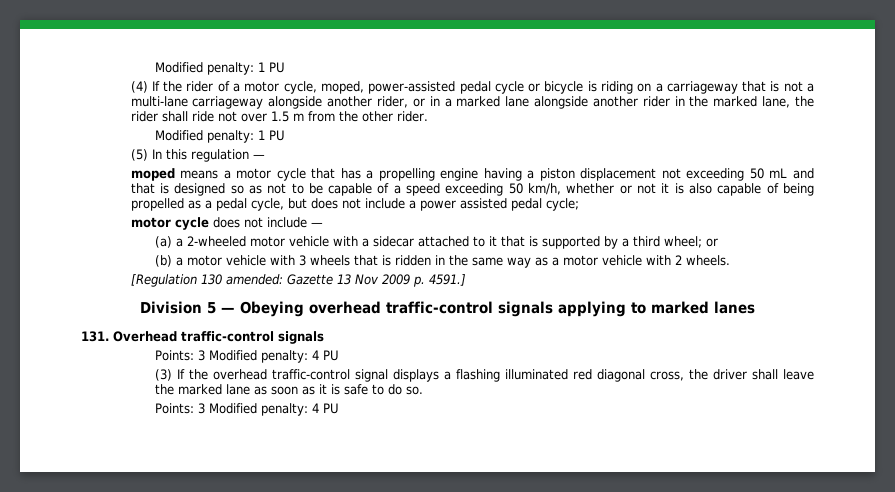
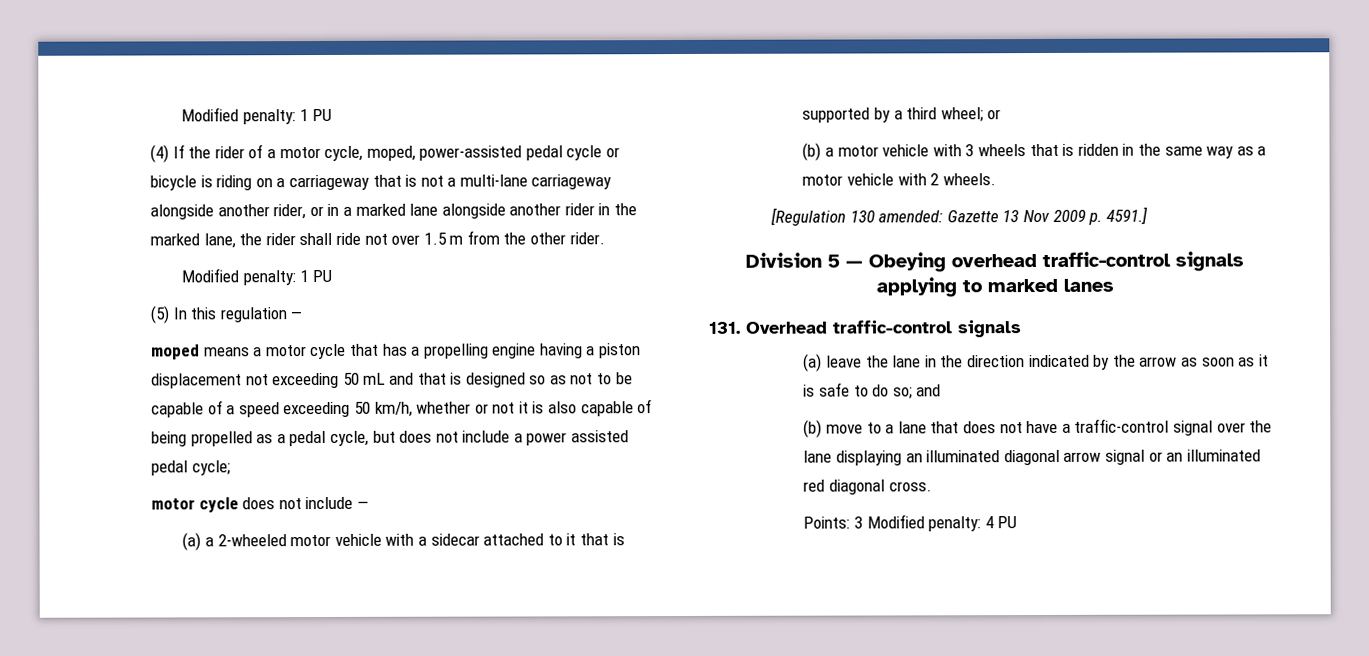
[155,350,340,363] [155,369,815,382] [155,384,251,395] Points: 3 Modified penalty: 4 PU // (3) If the overhead traffic-control signal displays a flashing illuminated red diagonal cross, the driver shall leave the marked lane -> [803,353,1178,372] (a) leave the lane in the direction indicated by the arrow
[406,386,424,395] so. -> [892,384,942,399] [803,418,1273,438] [803,449,1261,466] [803,479,932,495] so; and // (b) move to a lane that does not have a traffic-control signal over the lane displaying an illuminated diagonal arrow signal or an illuminated red diagonal cross.

